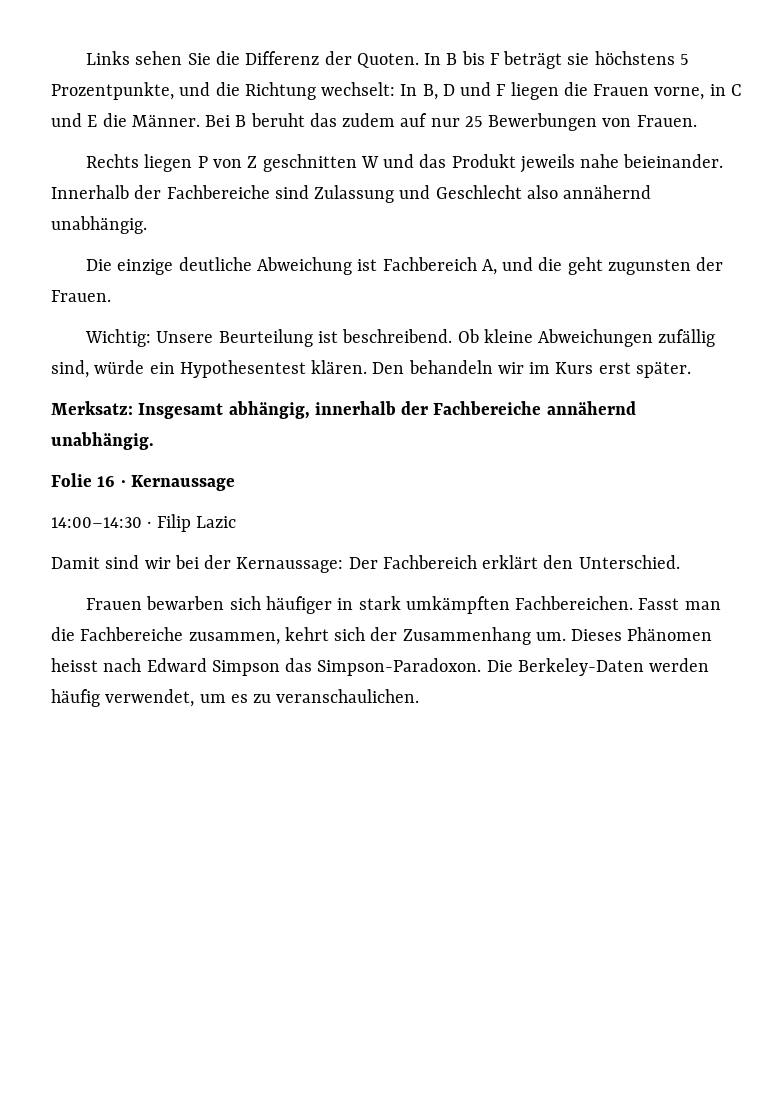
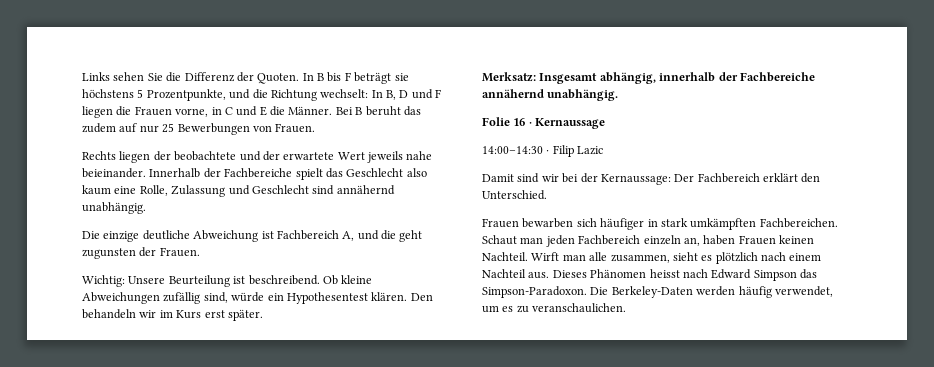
[197,154,516,172] P von Z geschnitten W und das Produkt -> [153,151,365,161] der beobachtete und der erwartete Wert
[274,185,309,199] sind -> [295,168,427,180] [82,185,168,196] spielt das Geschlecht also kaum eine Rolle,
[526,185,558,199] also -> [312,185,335,195] sind
[638,598,721,610] [51,627,566,645] Fasst man die Fachbereiche zusammen, kehrt sich der Zusammenhang um. -> [482,235,814,247] [482,252,822,264] [482,269,550,279] Schaut man jeden Fachbereich einzeln an, haben Frauen keinen Nachteil. Wirft man alle zusammen, sieht es plötzlich nach einem Nachteil aus.

